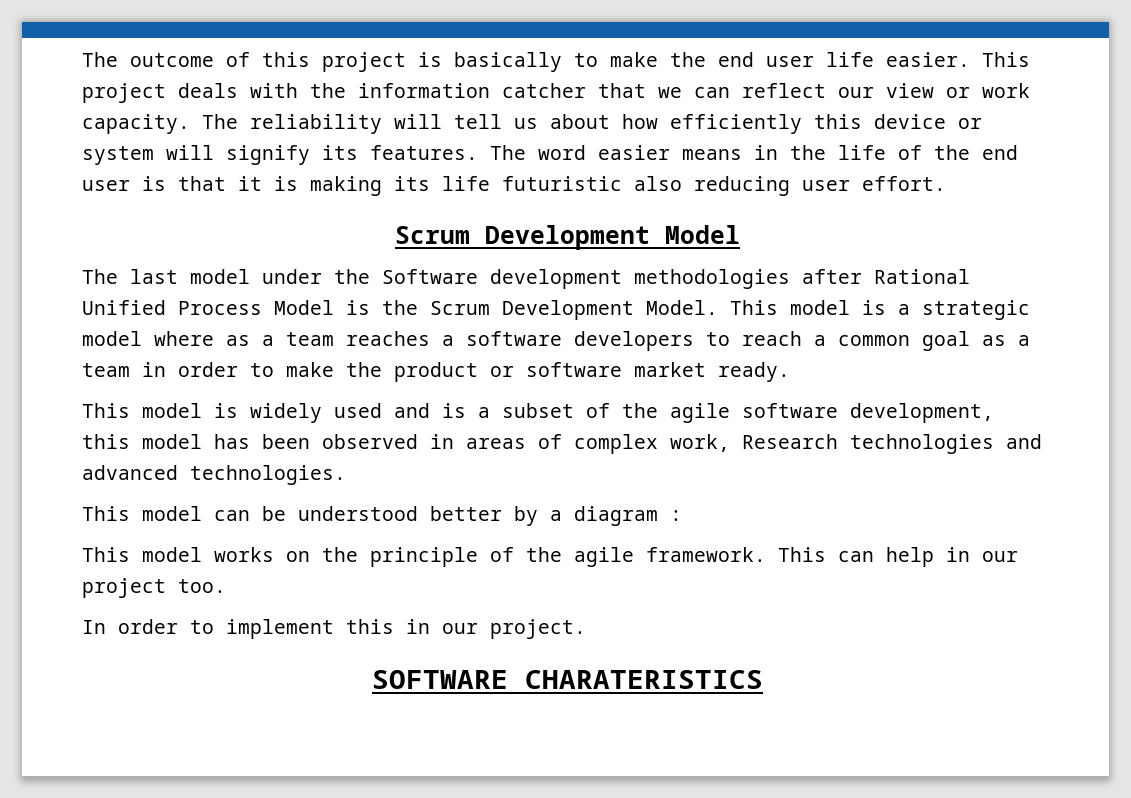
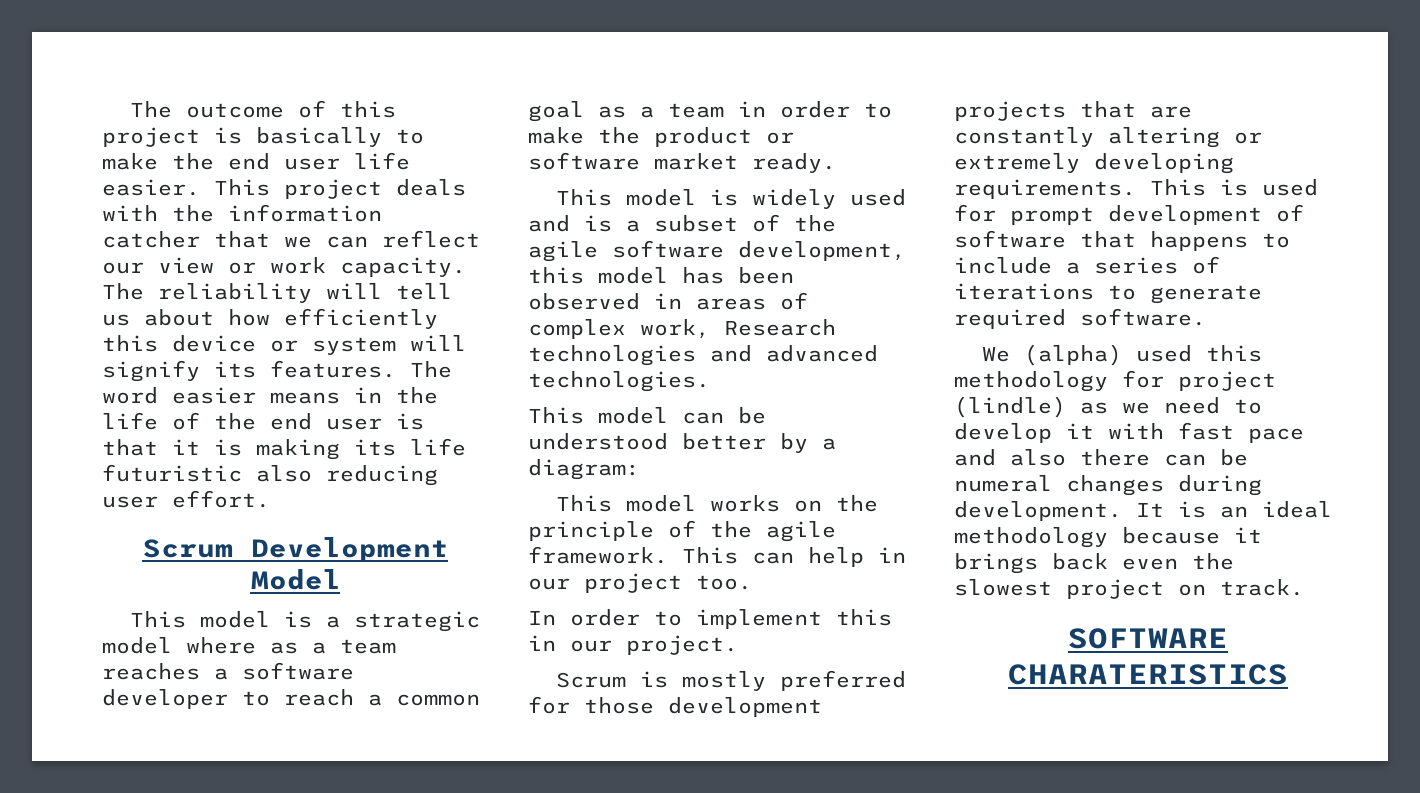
[82,269,970,289] [82,300,718,320] The last model under the Software development methodologies after Rational Unified Process Model is the Scrum Development Model. -> (341, 579) none
[574,331,694,351] developers -> [102,689,228,709] developer
[574,506,682,526] diagram : -> [528,459,640,480] diagram:
(586, 629) none -> [555,670,906,691] [528,696,822,717] [954,101,1192,121] [954,127,1262,148] [954,153,1234,174] [954,179,1318,199] [954,204,1304,225] [954,230,1290,251] [954,256,1220,274] [954,283,1262,304] [954,308,1206,329] [981,344,1262,366] [954,370,1276,392] [954,396,1262,418] [954,422,1304,443] [954,449,1248,466] [954,475,1262,496] [954,501,1332,521] [954,527,1262,548] [954,553,1234,574] [954,579,1304,599] // Scrum is mostly preferred for those development projects that are constantly altering or extremely developing requirements. This is used for prompt development of software that happens to include a series of iterations to generate required software. // We (alpha) used this methodology for project (lindle) as we need to develop it with fast pace and also there can be numeral changes during development. It is an ideal methodology because it brings back even the slowest project on track.

